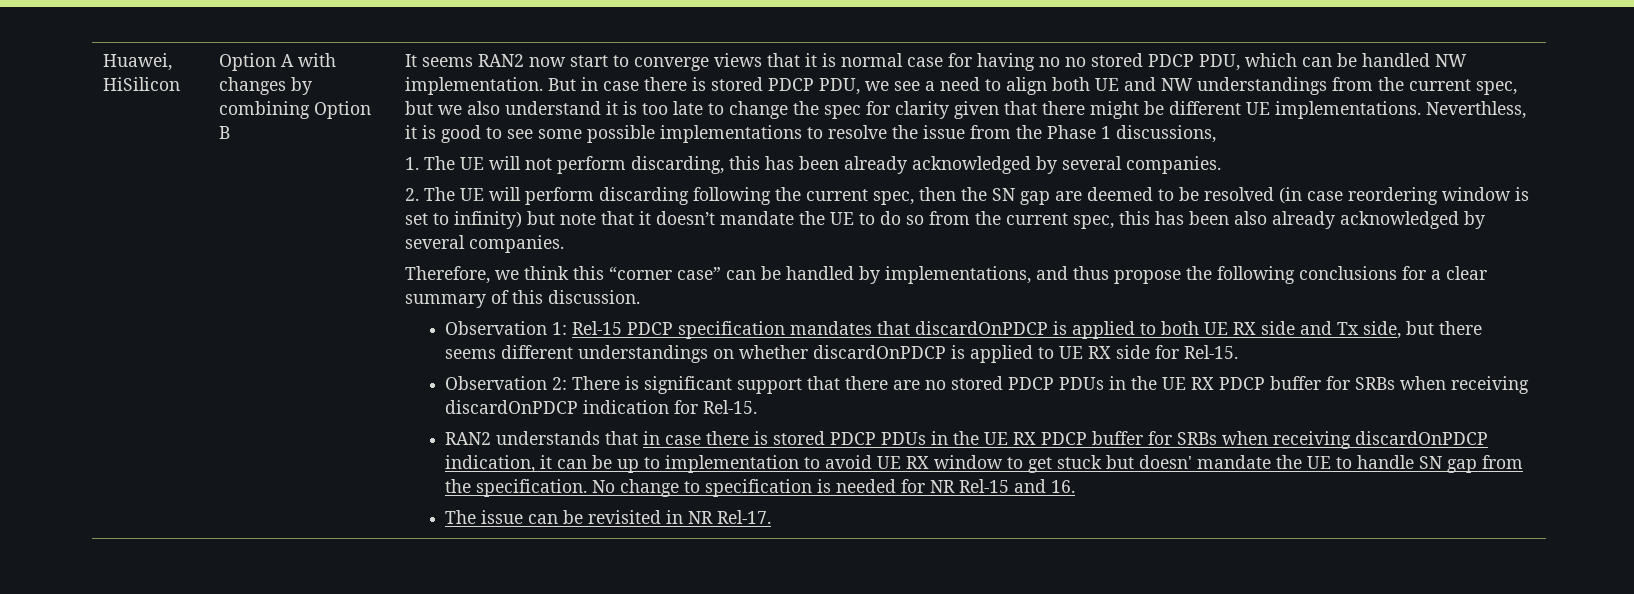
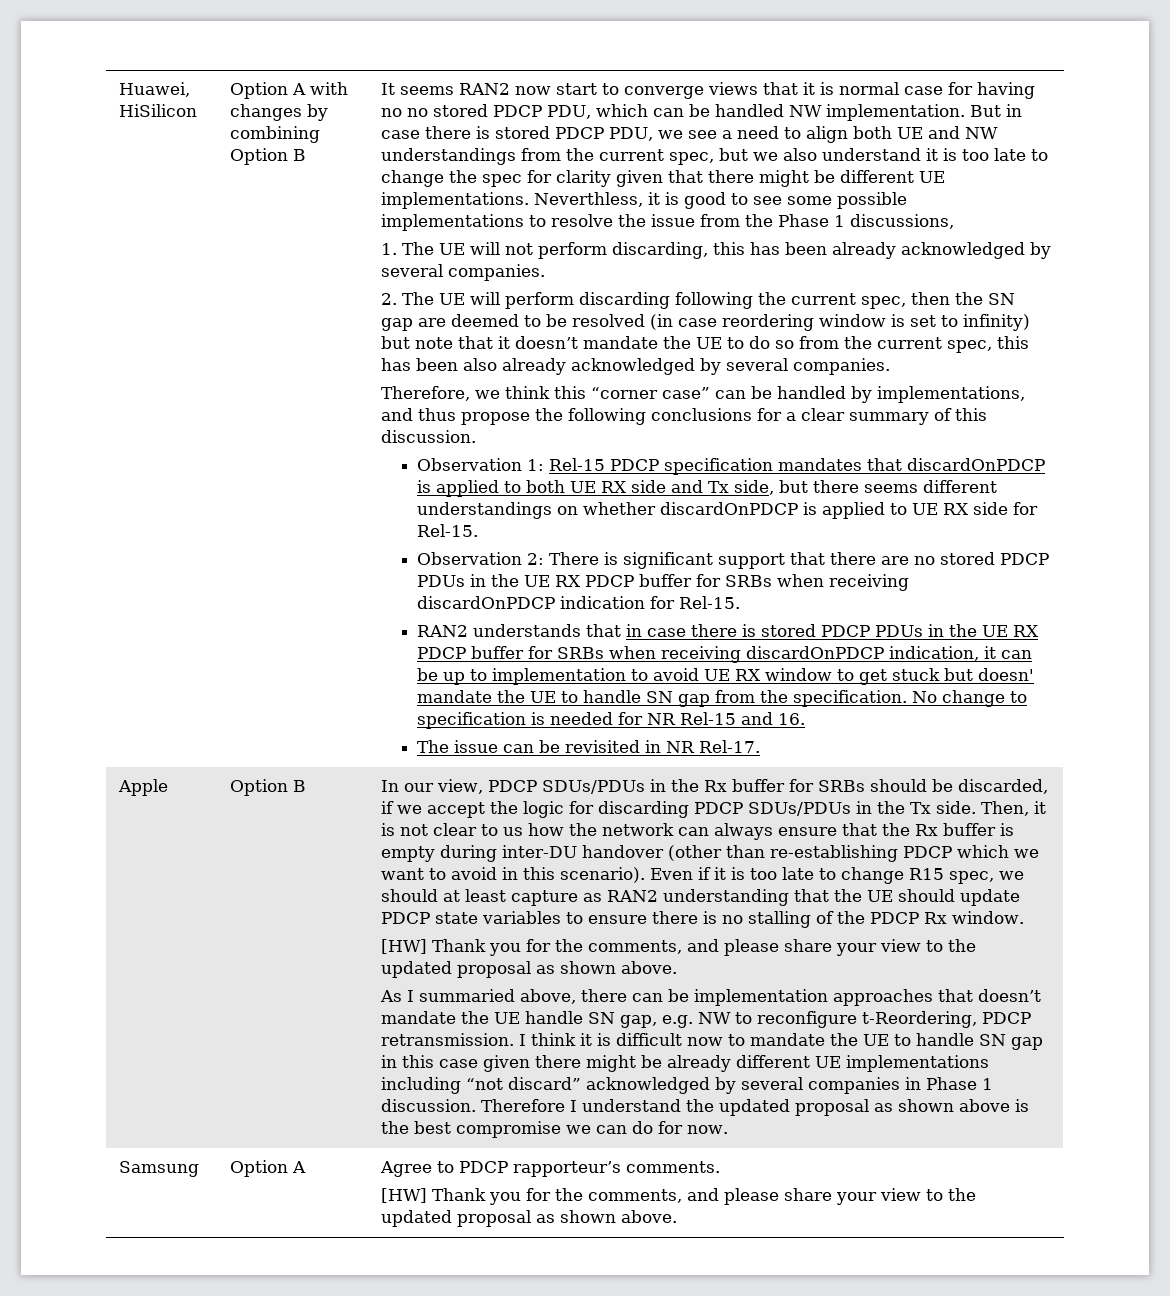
(772, 517) none -> [117,779,168,796] [229,779,306,796] [380,779,1048,794] [380,801,1046,818] [380,823,1014,840] [380,845,1039,862] [380,867,1024,884] [380,889,1020,906] [380,911,1024,928] [380,939,976,956] [380,961,677,978] [379,989,1041,1006] [380,1011,1031,1028] [380,1033,1043,1050] [380,1055,989,1072] [380,1077,993,1094] [380,1099,1029,1116] [380,1121,728,1138] [118,1161,199,1177] [229,1160,306,1177] [379,1161,720,1177] [380,1188,976,1205] [380,1210,677,1227] // Apple | Option B | In our view, PDCP SDUs/PDUs in the Rx buffer for SRBs should be discarded, if we accept the logic for discarding PDCP SDUs/PDUs in the Tx side. Then, it is not clear to us how the network can always ensure that the Rx buffer is empty during inter-DU handover (other than re-establishing PDCP which we want to avoid in this scenario). Even if it is too late to change R15 spec, we should at least capture as RAN2 understanding that the UE should update PDCP state variables to ensure there is no stalling of the PDCP Rx window. // [HW] Thank you for the comments, and please share your view to the updated proposal as shown above. // As I summaried above, there can be implementation approaches that doesn’t mandate the UE handle SN gap, e.g. NW to reconfigure t-Reordering, PDCP retransmission. I think it is difficult now to mandate the UE to handle SN gap in this case given there might be already different UE implementations including “not discard” acknowledged by several companies in Phase 1 discussion. Therefore I understand the updated proposal as shown above is the best compromise we can do for now. // Samsung | Option A | Agree to PDCP rapporteur’s comments. // [HW] Thank you for the comments, and please share your view to the updated proposal as shown above.

